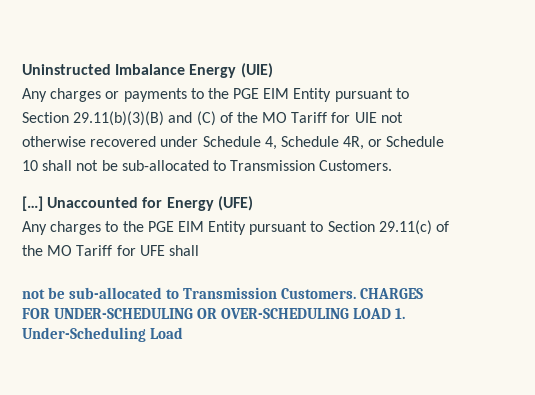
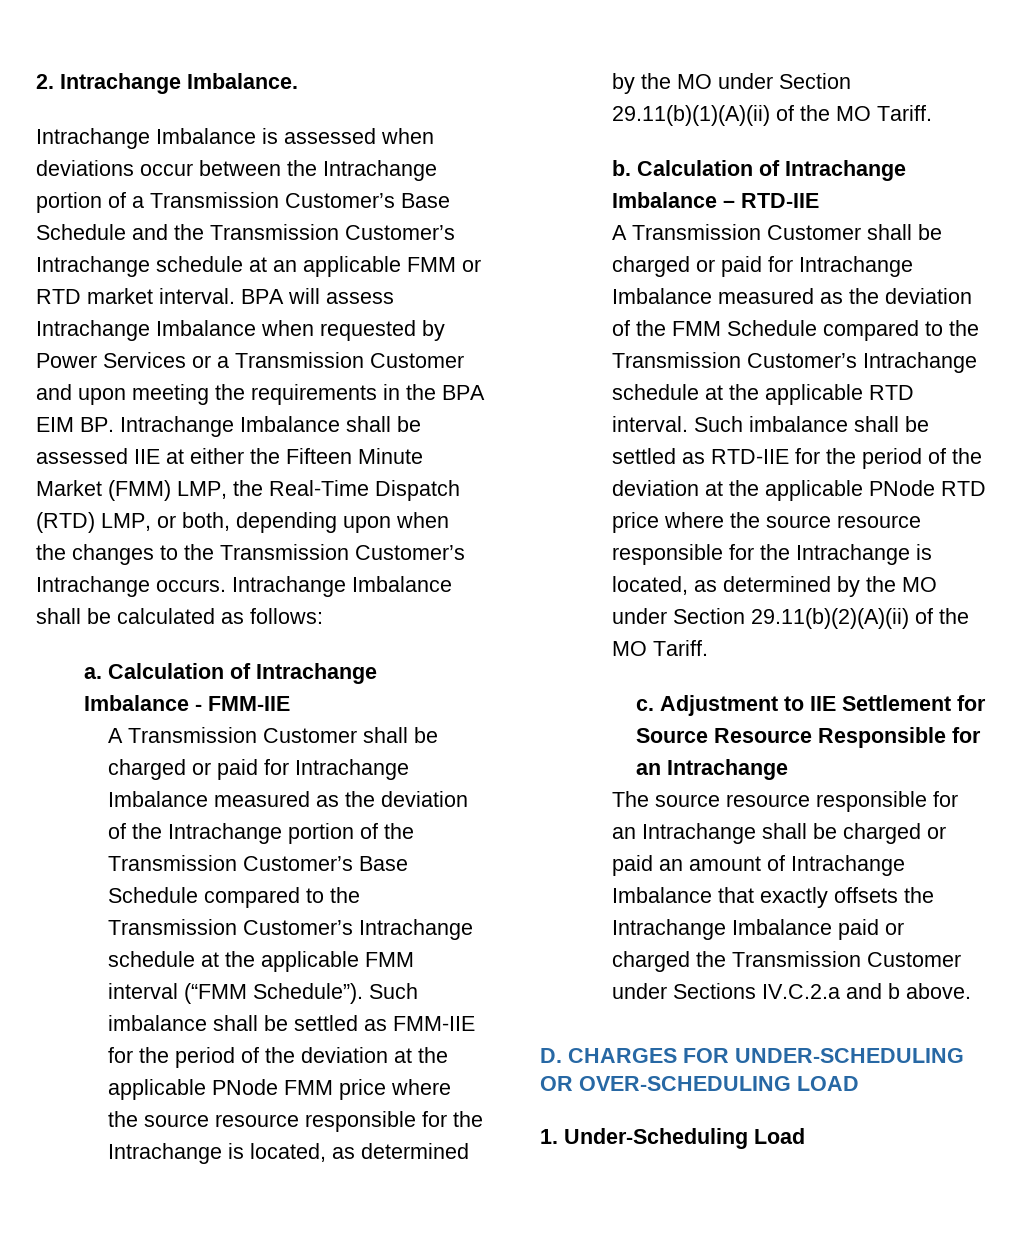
[22,63,273,78] [22,88,409,102] [22,111,403,126] [22,136,445,150] [22,160,393,171] [22,196,253,211] [22,220,450,235] [22,245,199,256] [22,287,357,299] Uninstructed Imbalance Energy (UIE) // Any charges or payments to the PGE EIM Entity pursuant to Section 29.11(b)(3)(B) and (C) of the MO Tariff for UIE not otherwise recovered under Schedule 4, Schedule 4R, or Schedule 10 shall not be sub-allocated to Transmission Customers. // […] Unaccounted for Energy (UFE) // Any charges to the PGE EIM Entity pursuant to Section 29.11(c) of the MO Tariff for UFE shall // not be sub-allocated to Transmission Customers. -> [36,73,298,94] [36,128,434,149] [36,160,437,181] [36,192,450,213] [36,224,455,240] [36,256,481,277] [36,288,394,304] [36,320,445,341] [36,352,464,368] [36,384,485,405] [36,416,421,437] [36,448,423,464] [36,480,460,501] [36,512,449,533] [36,544,465,565] [36,576,452,597] [36,608,323,624] [84,663,378,684] [84,695,291,711] [108,727,439,743] [108,759,410,780] [108,791,469,807] [108,823,415,844] [108,855,409,871] [108,887,361,908] [108,919,474,940] [108,951,415,972] [108,983,419,1004] [108,1015,476,1031] [108,1047,449,1068] [108,1079,452,1100] [108,1111,484,1132] [108,1143,470,1164] [612,73,852,94] [612,105,933,126] [612,160,907,181] [612,192,820,208] [612,224,943,240] [612,256,914,277] [612,288,973,304] [612,320,980,341] [612,352,978,373] [612,384,915,405] [612,416,930,432] [612,448,983,469] [612,480,987,501] [612,512,922,533] [612,544,933,565] [612,576,938,597] [612,608,970,629] [612,640,709,656] [636,695,987,716] [636,727,982,748] [636,759,789,780] [612,791,959,812] [612,823,947,844] [612,855,906,876] [612,887,935,908] [612,919,905,940] [612,951,962,972] [612,983,972,999] [540,1048,562,1063] 2. Intrachange Imbalance. // Intrachange Imbalance is assessed when deviations occur between the Intrachange portion of a Transmission Customer’s Base Schedule and the Transmission Customer’s Intrachange schedule at an applicable FMM or RTD market interval. BPA will assess Intrachange Imbalance when requested by Power Services or a Transmission Customer and upon meeting the requirements in the BPA EIM BP. Intrachange Imbalance shall be assessed IIE at either the Fifteen Minute Market (FMM) LMP, the Real-Time Dispatch (RTD) LMP, or both, depending upon when the changes to the Transmission Customer’s Intrachange occurs. Intrachange Imbalance shall be calculated as follows: // a. Calculation of Intrachange Imbalance - FMM-IIE // A Transmission Customer shall be charged or paid for Intrachange Imbalance measured as the deviation of the Intrachange portion of the Transmission Customer’s Base Schedule compared to the Transmission Customer’s Intrachange schedule at the applicable FMM interval (“FMM Schedule”). Such imbalance shall be settled as FMM-IIE for the period of the deviation at the applicable PNode FMM price where the source resource responsible for the Intrachange is located, as determined by the MO under Section 29.11(b)(1)(A)(ii) of the MO Tariff. // b. Calculation of Intrachange Imbalance – RTD-IIE // A Transmission Customer shall be charged or paid for Intrachange Imbalance measured as the deviation of the FMM Schedule compared to the Transmission Customer’s Intrachange schedule at the applicable RTD interval. Such imbalance shall be settled as RTD-IIE for the period of the deviation at the applicable PNode RTD price where the source resource responsible for the Intrachange is located, as determined by the MO under Section 29.11(b)(2)(A)(ii) of the MO Tariff. // c. Adjustment to IIE Settlement for Source Resource Responsible for an Intrachange // The source resource responsible for an Intrachange shall be charged or paid an amount of Intrachange Imbalance that exactly offsets the Intrachange Imbalance paid or charged the Transmission Customer under Sections IV.C.2.a and b above. // D.
(392, 313) none -> (859, 1083) //

